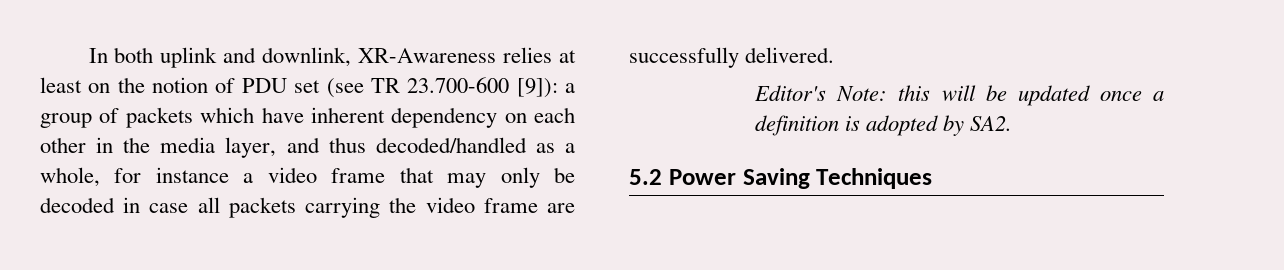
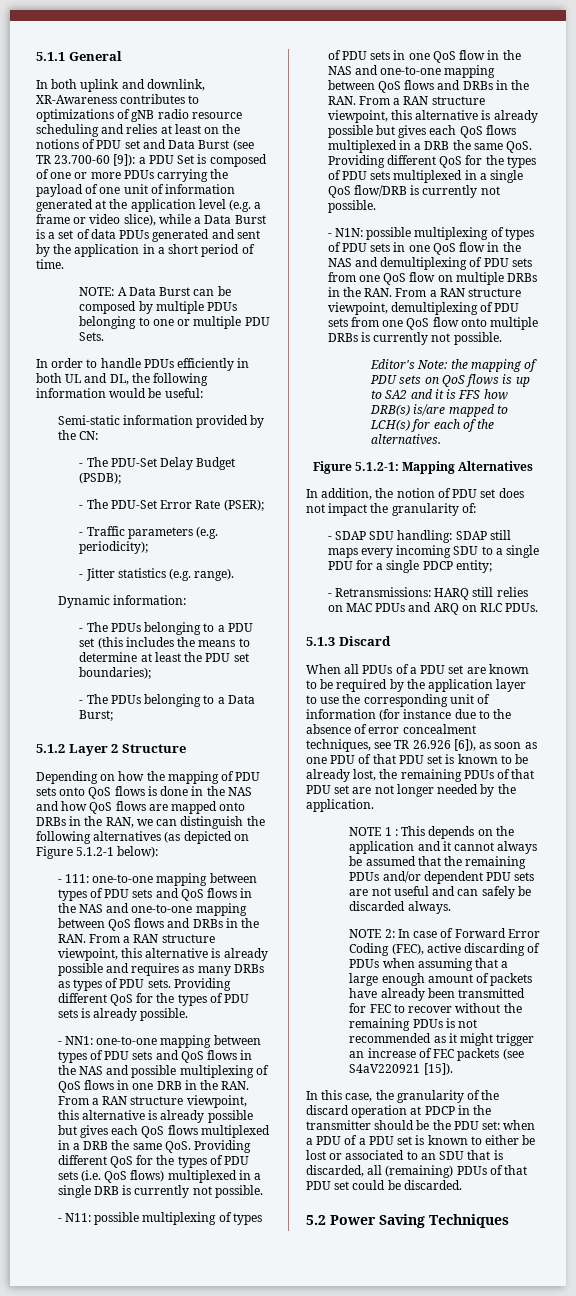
(88, 55) none -> [36,51,122,61] 5.1.1 General //
(497, 55) none -> [120,94,200,104] [36,109,242,122] [36,124,125,137] contributes to optimizations of gNB radio resource scheduling and
[152,77,576,98] [40,107,575,128] [40,137,575,158] [40,167,575,188] [40,197,575,218] [629,47,835,68] [754,85,1164,106] [755,115,1013,136] notion of PDU set (see TR 23.700-600 [9]): a group of packets which have inherent dependency on each other in the media layer, and thus decoded/handled as a whole, for instance a video frame that may only be decoded in case all packets carrying the video frame are successfully delivered. // Editor's Note: this will be updated once a definition is adopted by SA2. -> [36,139,254,151] [36,154,267,167] [36,169,229,182] [36,184,236,197] [36,199,262,212] [36,214,266,226] [36,229,260,242] [36,244,255,257] [36,259,64,269] [79,286,231,296] [79,301,238,314] [79,316,270,329] [79,332,105,341] [36,358,250,371] [36,373,209,386] [36,388,203,398] [57,415,265,428] [57,430,98,440] [79,457,236,470] [79,472,122,484] [79,499,264,511] [79,526,219,539] [79,541,149,554] [79,568,235,581] [57,595,186,608] [79,622,253,635] [79,637,250,649] [79,652,249,662] [79,667,152,679] [79,694,255,707] [79,710,114,721] [36,744,186,756] [36,771,261,784] [36,786,252,799] [36,801,246,814] [36,816,265,829] [36,831,249,844] [36,846,159,859] [57,873,257,886] [57,888,253,901] [57,903,247,916] [57,918,260,931] [57,934,215,943] [57,948,268,961] [57,963,264,976] [57,978,231,991] [57,993,250,1006] [57,1008,189,1021] [57,1035,261,1048] [57,1050,253,1063] [57,1065,269,1078] [57,1080,250,1093] [57,1095,247,1108] [57,1110,253,1123] [57,1125,270,1138] [57,1140,252,1153] [57,1155,250,1168] [57,1170,262,1183] [57,1185,263,1198] [57,1212,262,1225] [327,50,521,63] [327,65,496,78] [327,80,530,93] [327,96,485,105] [327,110,538,123] [327,125,516,138] [327,140,533,153] [327,155,536,168] [327,170,524,183] [327,185,500,198] [327,200,376,213] [327,227,534,240] [327,242,521,255] [327,257,532,270] [327,272,538,285] [327,287,522,297] [327,302,520,315] [327,317,539,330] [327,332,502,345] [370,359,538,372] [370,374,530,387] [371,389,508,400] [370,404,508,417] [370,419,495,432] [371,434,442,445] [312,461,534,474] [306,488,524,500] [306,503,476,516] [327,530,511,543] [327,545,540,558] [327,560,492,573] [327,587,528,600] [327,602,539,615] [306,636,391,646] [306,664,529,674] [306,679,527,692] [306,694,491,707] [306,709,512,721] [306,724,476,734] [306,739,537,752] [306,754,529,764] [306,769,535,782] [306,784,516,797] [306,799,374,812] [349,826,514,839] [349,841,538,854] [349,856,527,869] [349,871,535,884] [349,886,531,899] [349,901,451,914] [349,928,540,938] [349,943,541,956] [349,958,509,971] [349,973,533,986] [349,988,526,1001] [349,1003,522,1013] [349,1018,478,1031] [349,1033,535,1046] [349,1048,524,1061] [349,1063,453,1075] [306,1090,500,1103] [306,1105,492,1118] [306,1120,536,1130] [306,1135,536,1145] [306,1150,503,1160] [306,1165,528,1178] [306,1180,462,1190] notions of PDU set and Data Burst (see TR 23.700-60 [9]): a PDU Set is composed of one or more PDUs carrying the payload of one unit of information generated at the application level (e.g. a frame or video slice), while a Data Burst is a set of data PDUs generated and sent by the application in a short period of time. // NOTE: A Data Burst can be composed by multiple PDUs belonging to one or multiple PDU Sets. // In order to handle PDUs efficiently in both UL and DL, the following information would be useful: // Semi-static information provided by the CN: // - The PDU-Set Delay Budget (PSDB); // - The PDU-Set Error Rate (PSER); // - Traffic parameters (e.g. periodicity); // - Jitter statistics (e.g. range). // Dynamic information: // - The PDUs belonging to a PDU set (this includes the means to determine at least the PDU set boundaries); // - The PDUs belonging to a Data Burst; // 5.1.2 Layer 2 Structure // Depending on how the mapping of PDU sets onto QoS flows is done in the NAS and how QoS flows are mapped onto DRBs in the RAN, we can distinguish the following alternatives (as depicted on Figure 5.1.2-1 below): // - 111: one-to-one mapping between types of PDU sets and QoS flows in the NAS and one-to-one mapping between QoS flows and DRBs in the RAN. From a RAN structure viewpoint, this alternative is already possible and requires as many DRBs as types of PDU sets. Providing different QoS for the types of PDU sets is already possible. // - NN1: one-to-one mapping between types of PDU sets and QoS flows in the NAS and possible multiplexing of QoS flows in one DRB in the RAN. From a RAN structure viewpoint, this alternative is already possible but gives each QoS flows multiplexed in a DRB the same QoS. Providing different QoS for the types of PDU sets (i.e. QoS flows) multiplexed in a single DRB is currently not possible. // - N11: possible multiplexing of types of PDU sets in one QoS flow in the NAS and one-to-one mapping between QoS flows and DRBs in the RAN. From a RAN structure viewpoint, this alternative is already possible but gives each QoS flows multiplexed in a DRB the same QoS. Providing different QoS for the types of PDU sets multiplexed in a single QoS flow/DRB is currently not possible. // - N1N: possible multiplexing of types of PDU sets in one QoS flow in the NAS and demultiplexing of PDU sets from one QoS flow on multiple DRBs in the RAN. From a RAN structure viewpoint, demultiplexing of PDU sets from one QoS flow onto multiple DRBs is currently not possible. // Editor's Note: the mapping of PDU sets on QoS flows is up to SA2 and it is FFS how DRB(s) is/are mapped to LCH(s) for each of the alternatives. // Figure 5.1.2-1: Mapping Alternatives // In addition, the notion of PDU set does not impact the granularity of: // - SDAP SDU handling: SDAP still maps every incoming SDU to a single PDU for a single PDCP entity; // - Retransmissions: HARQ still relies on MAC PDUs and ARQ on RLC PDUs. // 5.1.3 Discard // When all PDUs of a PDU set are known to be required by the application layer to use the corresponding unit of information (for instance due to the absence of error concealment techniques, see TR 26.926 [6]), as soon as one PDU of that PDU set is known to be already lost, the remaining PDUs of that PDU set are not longer needed by the application. // NOTE 1 : This depends on the application and it cannot always be assumed that the remaining PDUs and/or dependent PDU sets are not useful and can safely be discarded always. // NOTE 2: In case of Forward Error Coding (FEC), active discarding of PDUs when assuming that a large enough amount of packets have already been transmitted for FEC to recover without the remaining PDUs is not recommended as it might trigger an increase of FEC packets (see S4aV220921 [15]). // In this case, the granularity of the discard operation at PDCP in the transmitter should be the PDU set: when a PDU of a PDU set is known to either be lost or associated to an SDU that is discarded, all (remaining) PDUs of that PDU set could be discarded.

